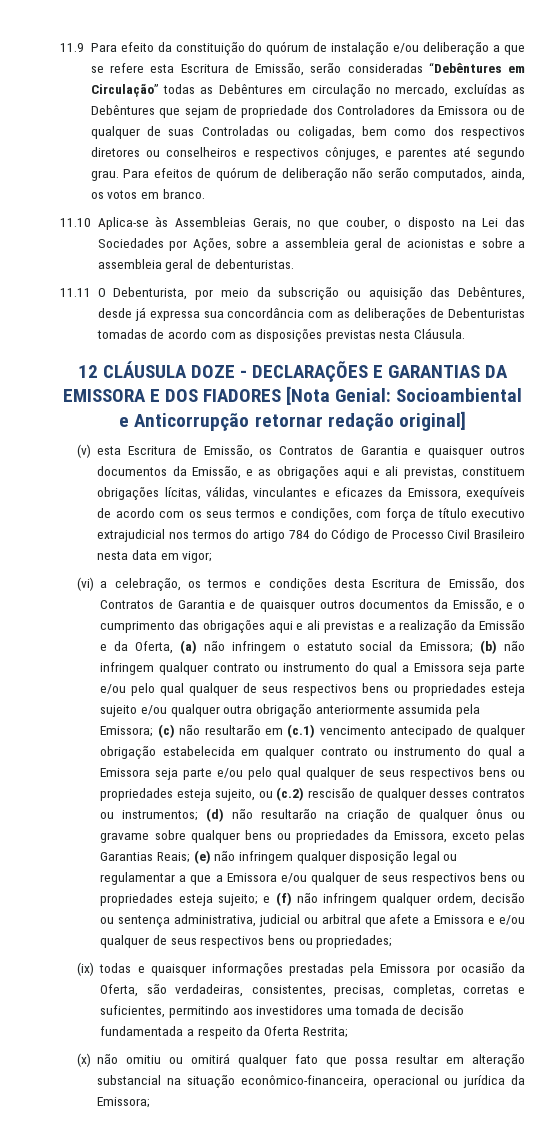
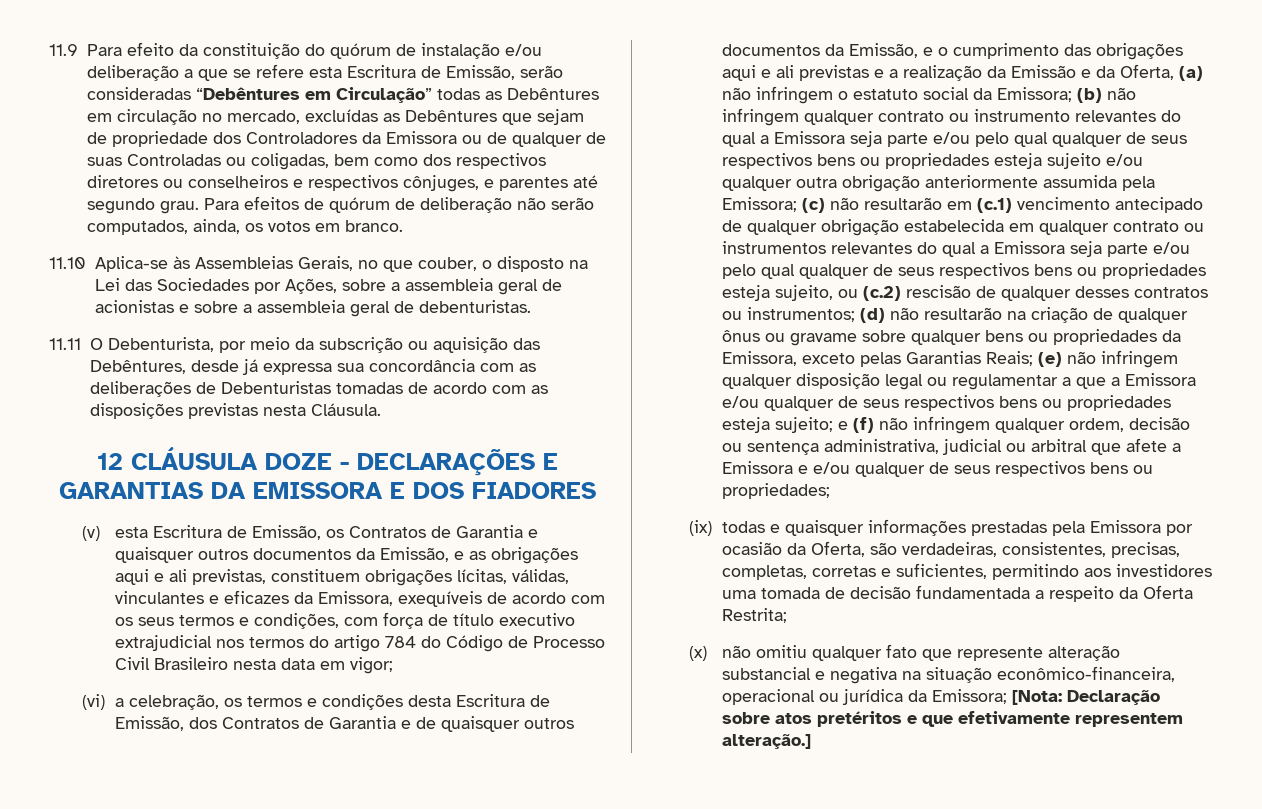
[286,386,523,405] [119,411,466,431] [Nota Genial: Socioambiental e Anticorrupção retornar redação original] -> (596, 490) none
(350, 667) none -> [1075,110,1157,122] relevantes
[394,747,462,756] instrumento -> [722,241,913,254] instrumentos relevantes
[169,1053,231,1064] ou omitirá -> (808, 651) none
[355,1053,525,1067] [97,1075,162,1085] possa resultar em alteração substancial -> [957,645,1121,661] [722,667,898,684] represente alteração substancial e negativa
(151, 1102) none -> [1012,690,1161,705] [722,711,1184,727] [722,734,812,749] [Nota: Declaração sobre atos pretéritos e que efetivamente representem alteração.]

